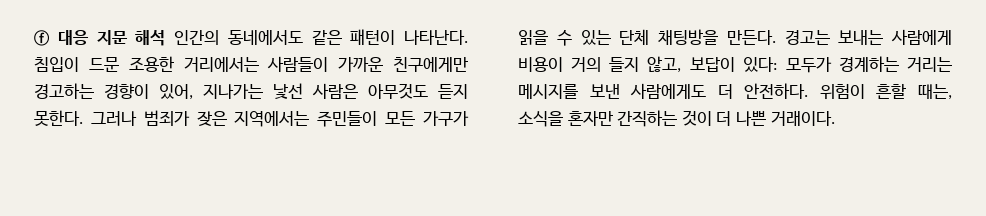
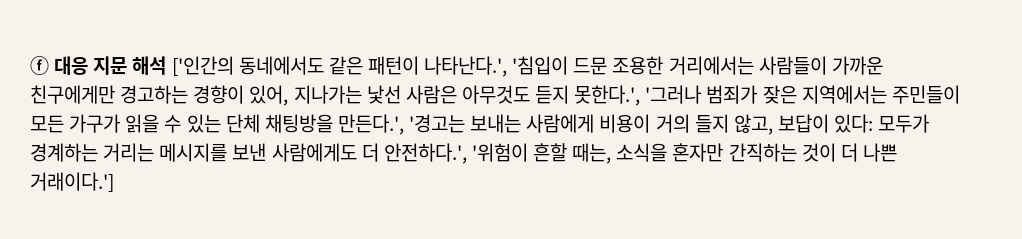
[174,30,219,45] 인간의 -> [171,56,234,76] ['인간의
[404,30,468,45] [34,57,79,72] 나타난다. 침입이 -> [424,56,569,77] 나타난다.', '침입이
[34,110,137,126] 못한다. 그러나 -> [574,85,702,106] 못한다.', '그러나
[726,30,830,45] 만든다. 경고는 -> [337,114,466,135] 만든다.', '경고는
[744,83,865,100] 안전하다. 위험이 -> [383,143,528,164] 안전하다.', '위험이
[770,111,835,126] 거래이다. -> [30,172,114,192] 거래이다.']

